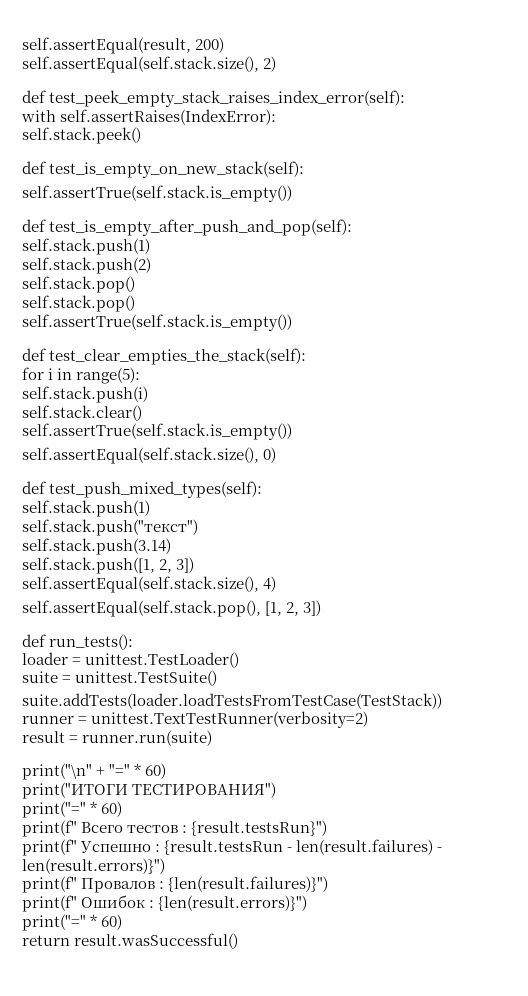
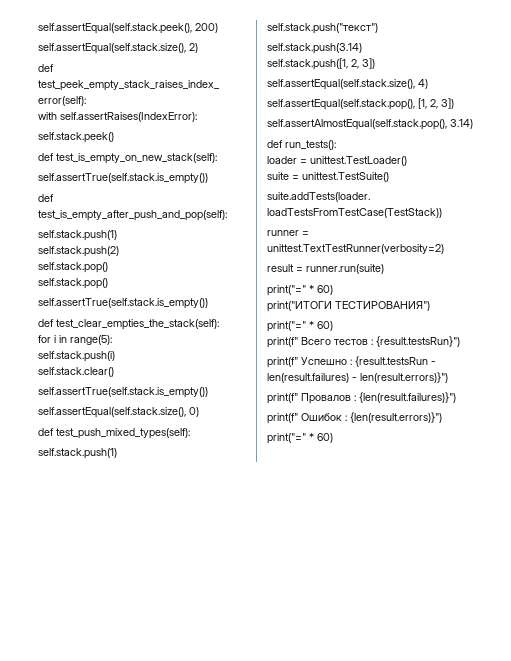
[22,37,191,54] self.assertEqual(result, -> [38,23,192,34] self.assertEqual(self.stack.peek(),
(322, 608) none -> [267,119,473,130] // self.assertAlmostEqual(self.stack.pop(), 3.14)
[22,763,131,780] print("\n" + "=" -> [267,285,306,296] print("="
[22,933,239,949] // return result.wasSuccessful() -> (333, 438) none

